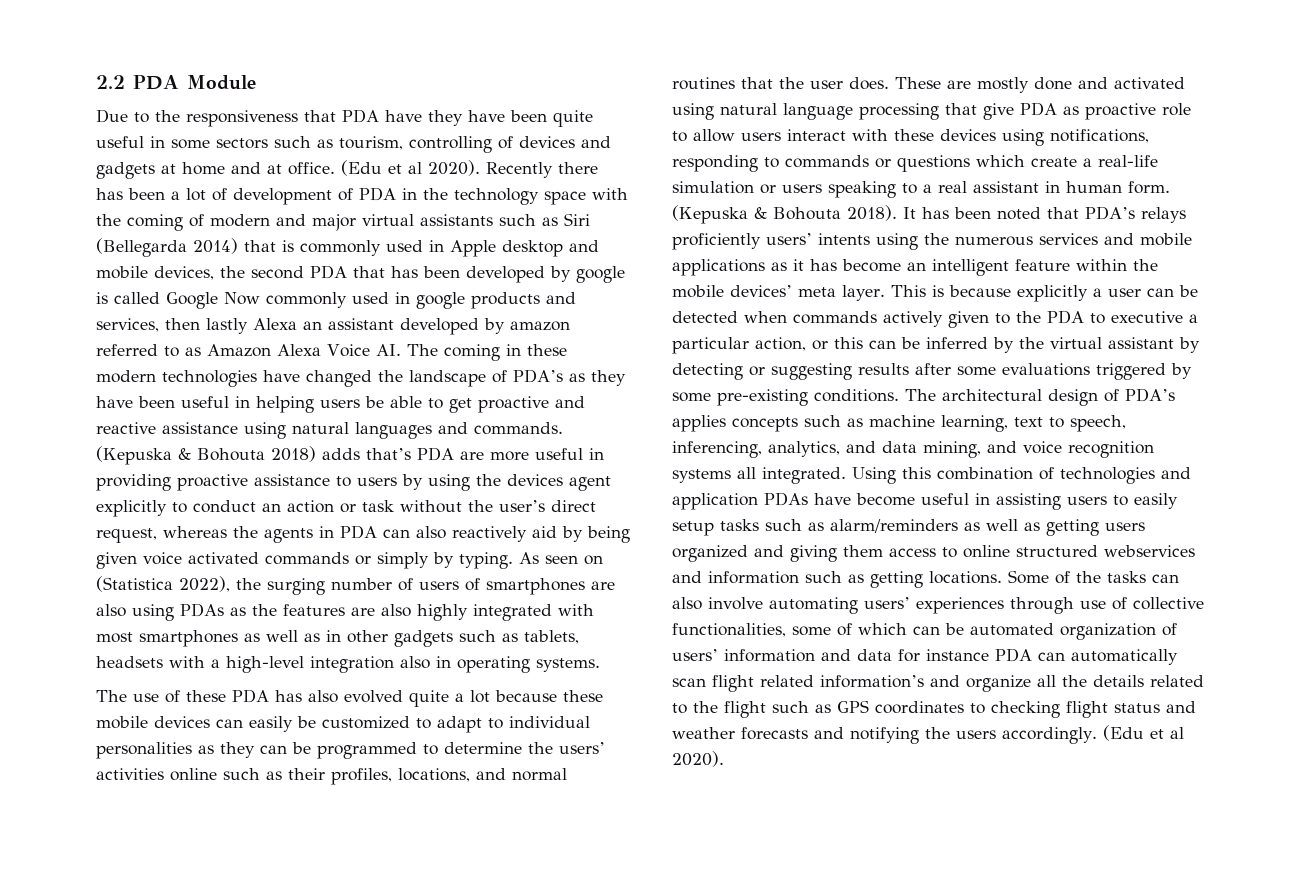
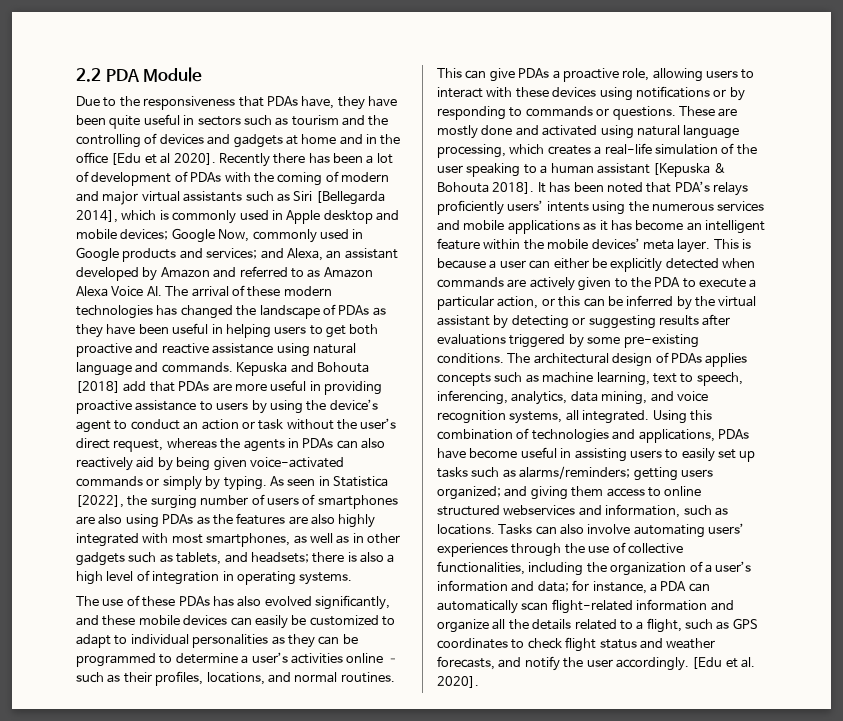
[342,109,422,123] PDA have -> [266,96,335,109] PDAs have,
[171,139,210,149] some -> (195, 120) none
[339,136,403,150] tourism, -> [291,115,389,126] tourism and the
[267,160,480,176] at office. (Edu et al 2020). -> [366,134,401,145] [76,152,216,165] in the office [Edu et al 2020].
[359,187,586,205] PDA in the technology space -> [190,172,222,182] PDAs
[96,238,276,257] (Bellegarda 2014) that -> [315,191,385,205] [76,210,157,223] [Bellegarda 2014], which
[154,265,625,283] [96,292,465,309] devices, the second PDA that has been developed by google is called Google Now commonly used in google -> [120,228,364,243] [76,247,119,262] devices; Google Now, commonly used in Google
[96,318,297,334] services, then lastly Alexa -> [206,248,323,261] services; and Alexa,
[510,321,570,331] amazon -> [160,267,237,278] Amazon and
[443,344,521,361] coming in -> [191,285,245,297] arrival of
[263,370,300,382] have -> [156,305,178,316] has
[513,369,563,383] PDA’s -> [338,305,370,315] PDAs
[365,396,422,408] be able -> (307, 330) none
(472, 405) none -> [349,324,379,335] both
[355,422,432,439] languages -> [76,362,132,376] language
[96,446,454,465] (Kepuska & Bohouta 2018) adds that’s PDA -> [236,362,369,376] [76,381,210,393] Kepuska and Bohouta [2018] add that PDAs
[507,474,611,491] [96,500,167,517] devices agent explicitly -> [329,399,378,411] [76,420,111,433] device’s agent
[340,525,377,539] PDA -> [302,438,334,448] PDAs
[143,552,259,565] voice activated -> [249,457,344,468] voice-activated
[584,555,603,565] [96,576,230,592] on (Statistica 2022), -> [318,476,388,487] [76,495,124,508] in Statistica [2022],
[139,630,238,647] smartphones -> [206,533,291,547] smartphones,
[96,656,430,673] headsets with a high-level integration also -> [224,552,395,563] [76,570,220,585] and headsets; there is also a high level of integration
[232,689,269,703] PDA -> [178,596,210,606] PDAs
[409,690,557,707] quite a lot because -> [315,595,390,610] [76,615,99,626] significantly, and
[528,742,605,754] the users’ -> [241,652,288,664] a user’s
(217, 774) none -> [386,658,399,663] –
[672,77,889,90] routines that the user does. -> [340,672,395,683] [437,68,755,82] [437,86,745,101] [437,106,676,120] routines. This can give PDAs a proactive role, allowing users to interact with these devices using notifications or by responding to commands or questions.
[859,102,1191,120] [672,129,1149,146] [672,155,1158,172] [672,181,1170,198] [672,205,897,224] processing that give PDA as proactive role to allow users interact with these devices using notifications, responding to commands or questions which create a real-life simulation or users speaking to a real assistant in human form. (Kepuska & Bohouta 2018). -> [437,143,757,158] [437,163,726,177] [437,182,535,194] processing, which creates a real-life simulation of the user speaking to a human assistant [Kepuska & Bohouta 2018].
[1016,285,1088,302] explicitly -> (486, 263) none
[1178,285,1198,297] be -> [553,258,663,272] either be explicitly
(877, 317) none -> [507,279,527,288] are
[1111,311,1183,323] executive -> [699,278,746,288] execute
[957,366,996,376] some -> (731, 320) none
[1125,388,1175,402] PDA’s -> [670,353,702,363] PDAs
[846,441,876,453] and -> (568, 398) none
[672,469,731,483] systems -> [509,411,563,424] systems,
[672,493,758,510] application -> [638,429,715,443] applications,
[672,521,714,536] setup -> [718,449,756,462] set up
[830,519,1040,533] alarm/reminders as well as -> [519,466,631,479] alarms/reminders;
[672,545,748,562] organized -> [437,486,501,500] organized;
[708,570,1146,588] information such as getting locations. Some of the tasks -> [605,504,728,518] [437,524,533,535] information, such as locations. Tasks
(1074, 605) none -> [564,543,585,554] the
[792,623,1177,640] [672,649,989,662] some of which can be automated organization of users’ information and data for instance -> [528,561,752,576] [437,580,657,594] including the organization of a user’s information and data; for instance, a
[712,675,924,692] flight related information’s -> [551,599,708,614] flight-related information
[693,701,766,718] the flight -> [636,618,682,633] a flight,
[991,701,1060,718] checking -> [527,638,562,649] check
[741,725,1184,744] [672,751,724,767] forecasts and notifying the users accordingly. (Edu et al 2020). -> [437,656,755,671] [437,676,479,688] forecasts, and notify the user accordingly. [Edu et al. 2020].

